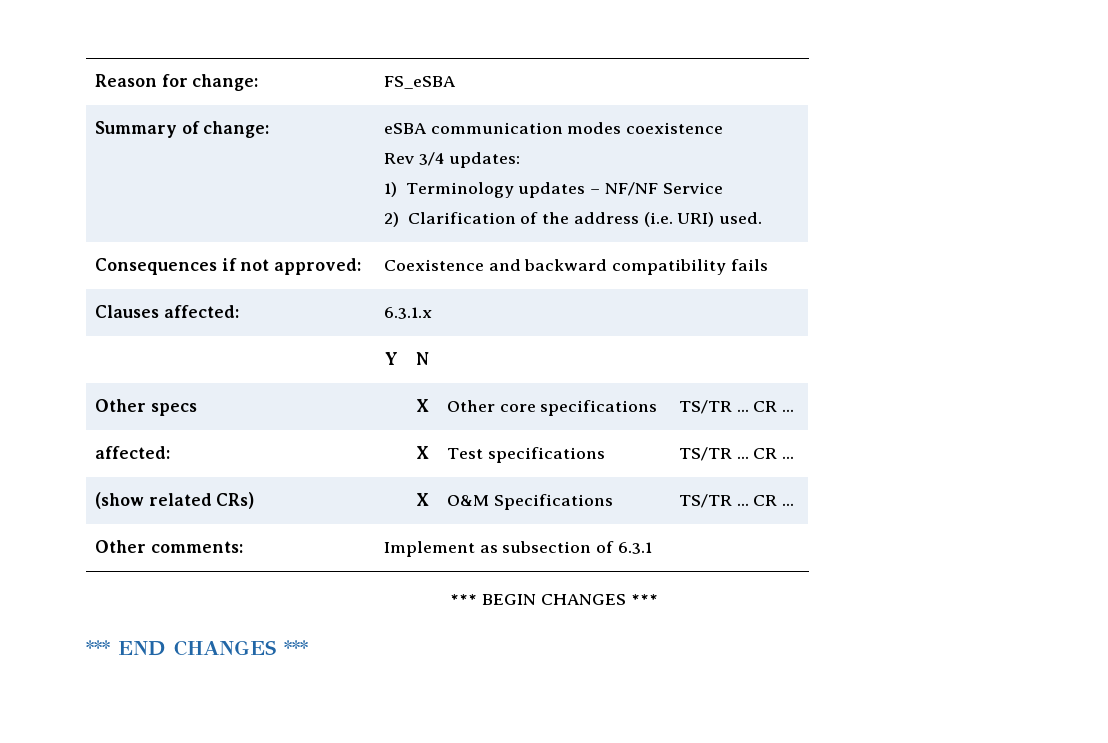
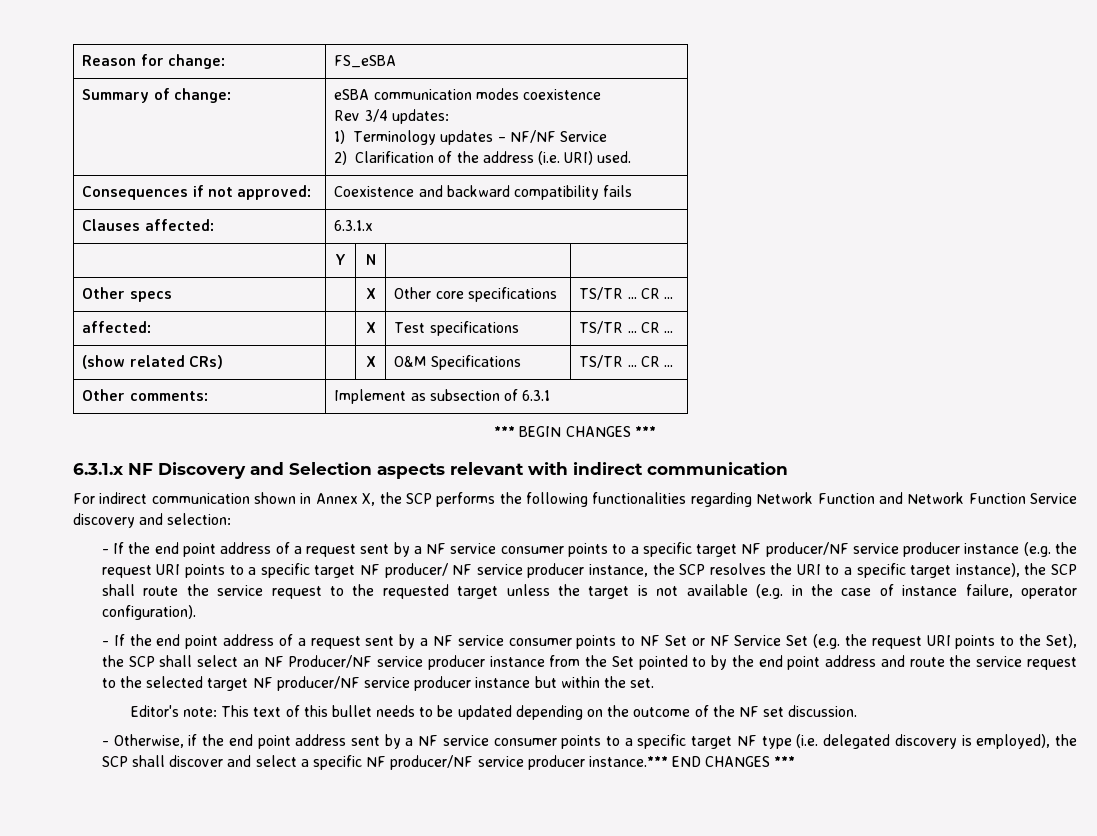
[86,640,110,655] *** -> [73,462,788,479] [73,492,1077,507] [73,513,232,528] [101,542,1077,557] [101,563,1077,578] [101,584,1077,599] [101,605,196,620] [101,634,1077,649] [101,655,1078,670] [101,676,655,691] [130,705,858,720] [101,734,1077,749] [101,755,668,770] 6.3.1.x NF Discovery and Selection aspects relevant with indirect communication // For indirect communication shown in Annex X, the SCP performs the following functionalities regarding Network Function and Network Function Service discovery and selection: // - If the end point address of a request sent by a NF service consumer points to a specific target NF producer/NF service producer instance (e.g. the request URI points to a specific target NF producer/ NF service producer instance, the SCP resolves the URI to a specific target instance), the SCP shall route the service request to the requested target unless the target is not available (e.g. in the case of instance failure, operator configuration). // - If the end point address of a request sent by a NF service consumer points to NF Set or NF Service Set (e.g. the request URI points to the Set), the SCP shall select an NF Producer/NF service producer instance from the Set pointed to by the end point address and route the service request to the selected target NF producer/NF service producer instance but within the set. // Editor's note: This text of this bullet needs to be updated depending on the outcome of the NF set discussion. // - Otherwise, if the end point address sent by a NF service consumer points to a specific target NF type (i.e. delegated discovery is employed), the SCP shall discover and select a specific NF producer/NF service producer instance.***

